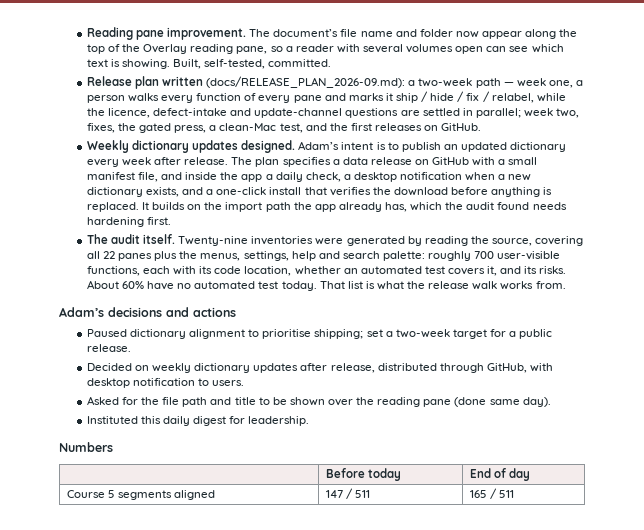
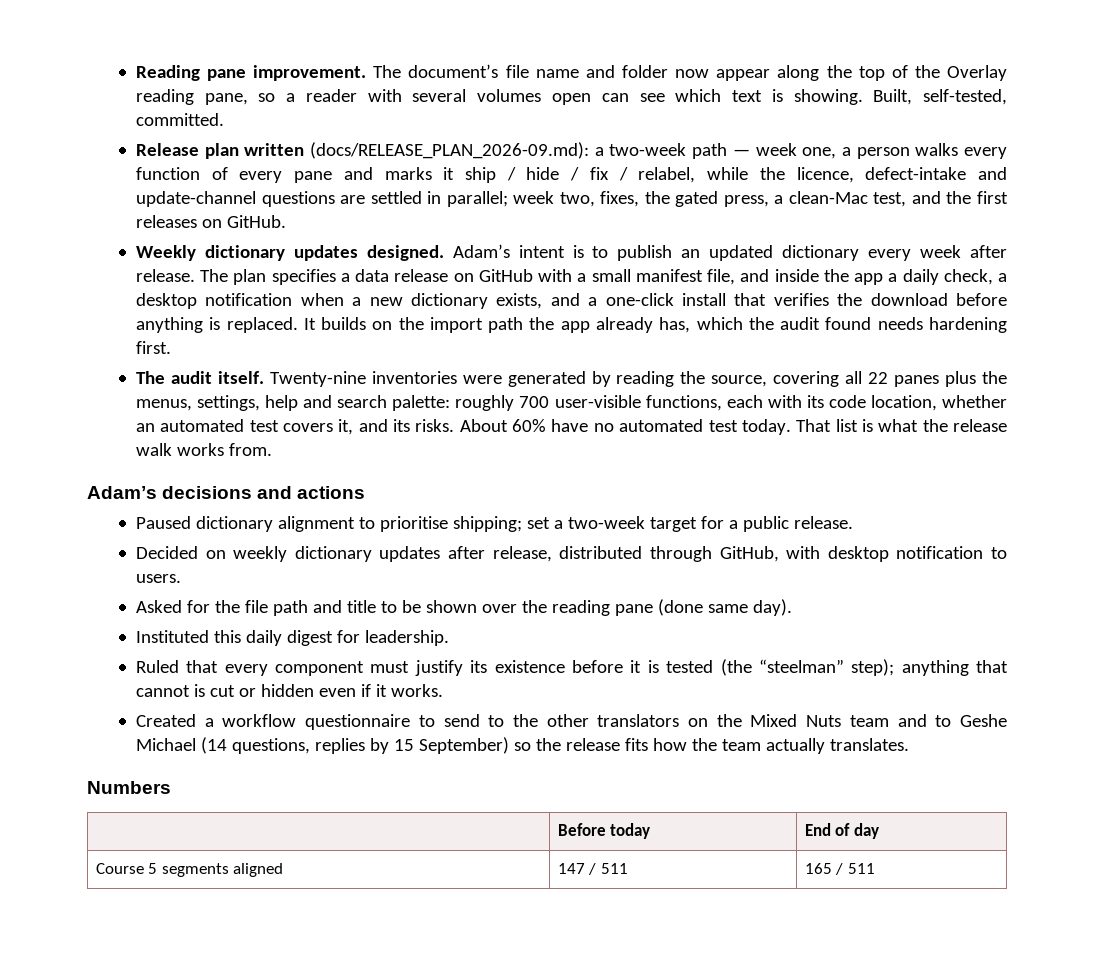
(310, 421) none -> [135,659,1008,676] [135,684,443,697] [135,714,1007,730] [135,737,909,754] // Ruled that every component must justify its existence before it is tested (the “steelman” step); anything that cannot is cut or hidden even if it works. // Created a workflow questionnaire to send to the other translators on the Mixed Nuts team and to Geshe Michael (14 questions, replies by 15 September) so the release fits how the team actually translates.

